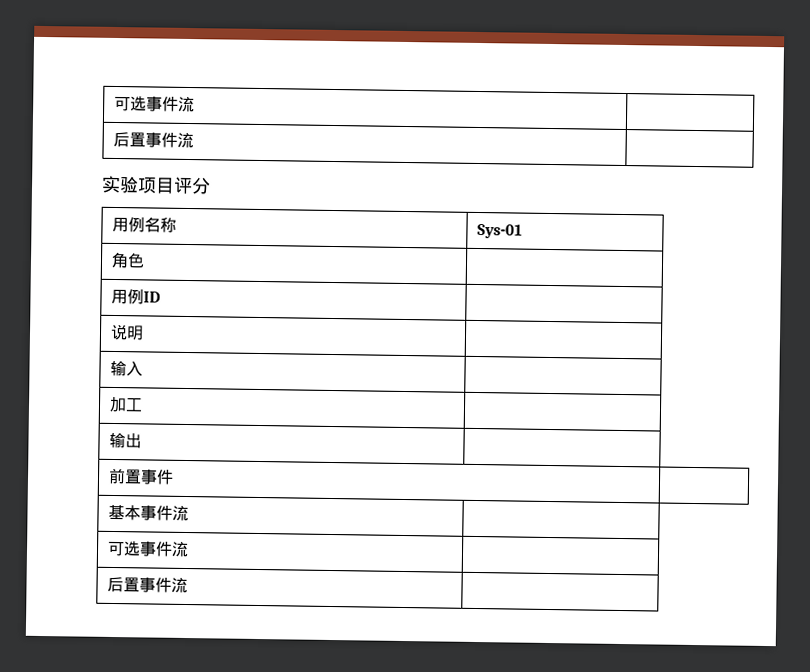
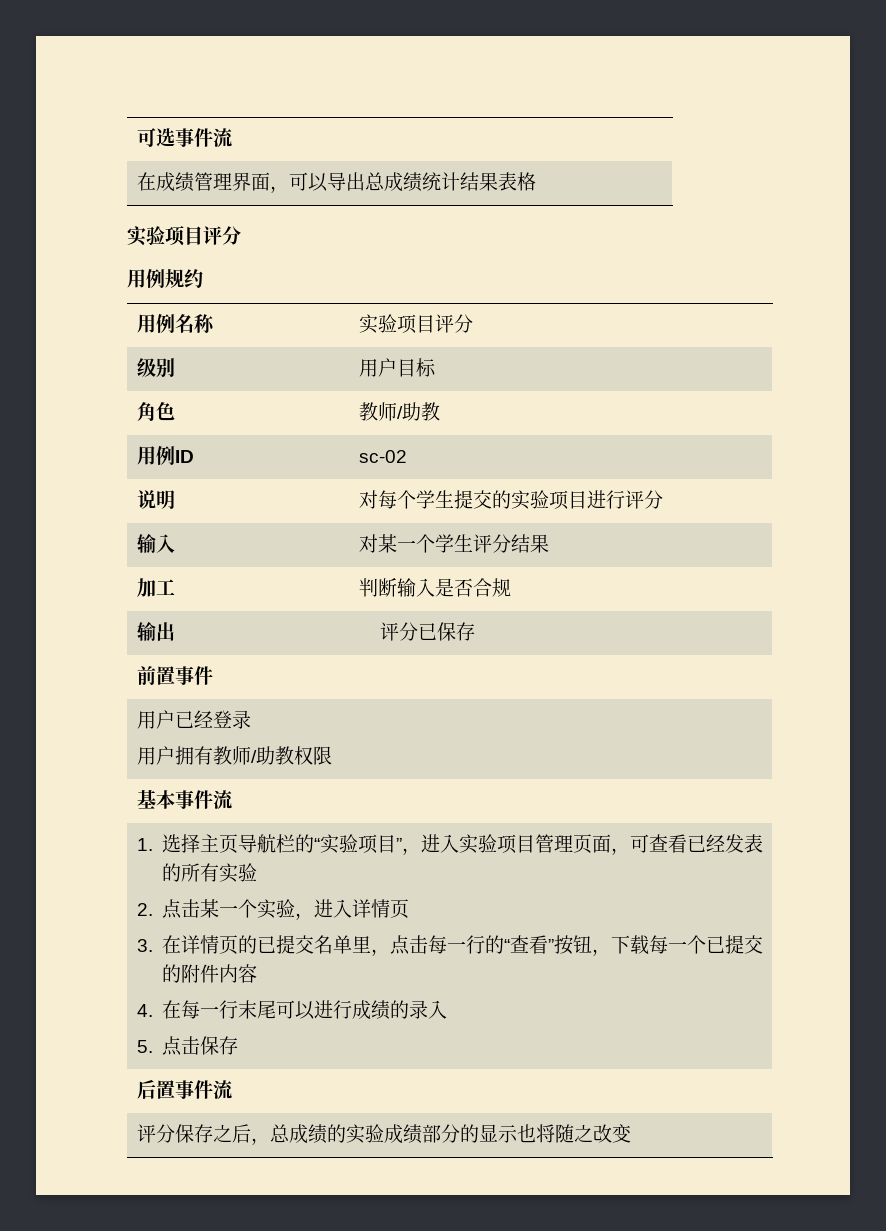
[114,95,196,113] [113,131,195,149] [101,175,211,195] 可选事件流 | // 后置事件流 | // 实验项目评分 -> [136,128,233,147] [136,172,536,193] [127,226,241,246] [127,269,203,288] 可选事件流 // 在成绩管理界面，可以导出总成绩统计结果表格 // 实验项目评分 // 用例规约
[477,223,523,239] [111,251,146,269] Sys-01 // 角色 | -> [358,314,473,334] [136,358,175,378] [358,358,436,377] [136,402,175,421] [358,402,440,421] 实验项目评分 // 级别 | 用户目标 // 角色 | 教师/助教
(162, 297) none -> [358,450,407,463] sc-02
[110,360,144,377] [109,396,144,413] // 输入 | // 加工 | -> [358,490,663,510] [136,533,175,553] [358,534,549,553] [136,578,175,597] [358,578,511,597] 对每个学生提交的实验项目进行评分 // 输入 | 对某一个学生评分结果 // 加工 | 判断输入是否合规
(143, 441) none -> [379,622,475,641] 评分已保存
[108,504,190,522] [107,540,190,558] [107,576,189,594] | // 基本事件流 | // 可选事件流 | // 后置事件流 | -> [136,710,251,729] [136,746,332,765] [136,790,233,809] [136,834,764,855] [162,863,258,883] [136,899,410,920] [136,935,764,956] [162,964,258,983] [136,1000,448,1020] [136,1036,239,1056] [136,1080,233,1099] [136,1124,631,1145] // 用户已经登录 // 用户拥有教师/助教权限 // 基本事件流 // 1.选择主页导航栏的“实验项目”，进入实验项目管理页面，可查看已经发表的所有实验 // 2.点击某一个实验，进入详情页 // 3.在详情页的已提交名单里，点击每一行的“查看”按钮，下载每一个已提交的附件内容 // 4.在每一行末尾可以进行成绩的录入 // 5.点击保存 // 后置事件流 // 评分保存之后，总成绩的实验成绩部分的显示也将随之改变

